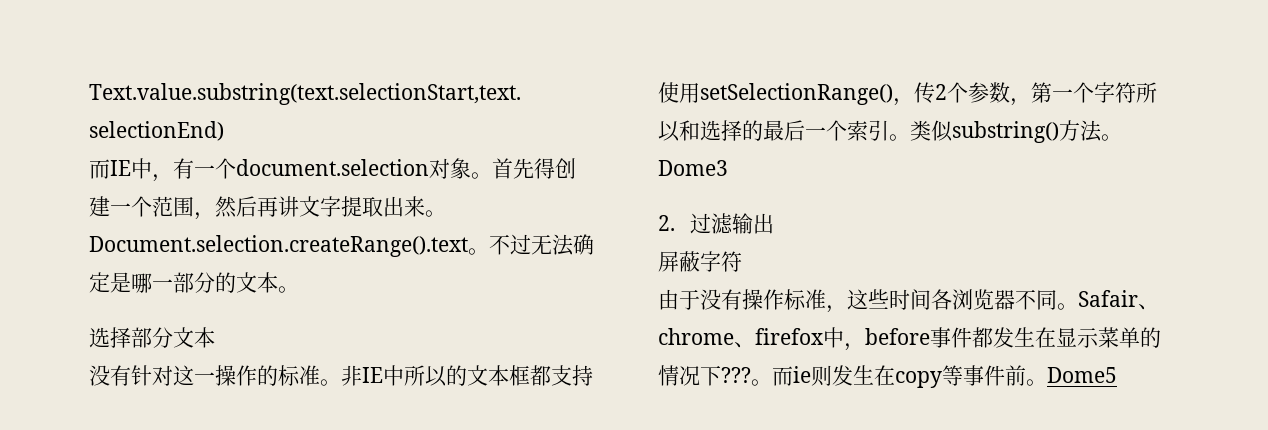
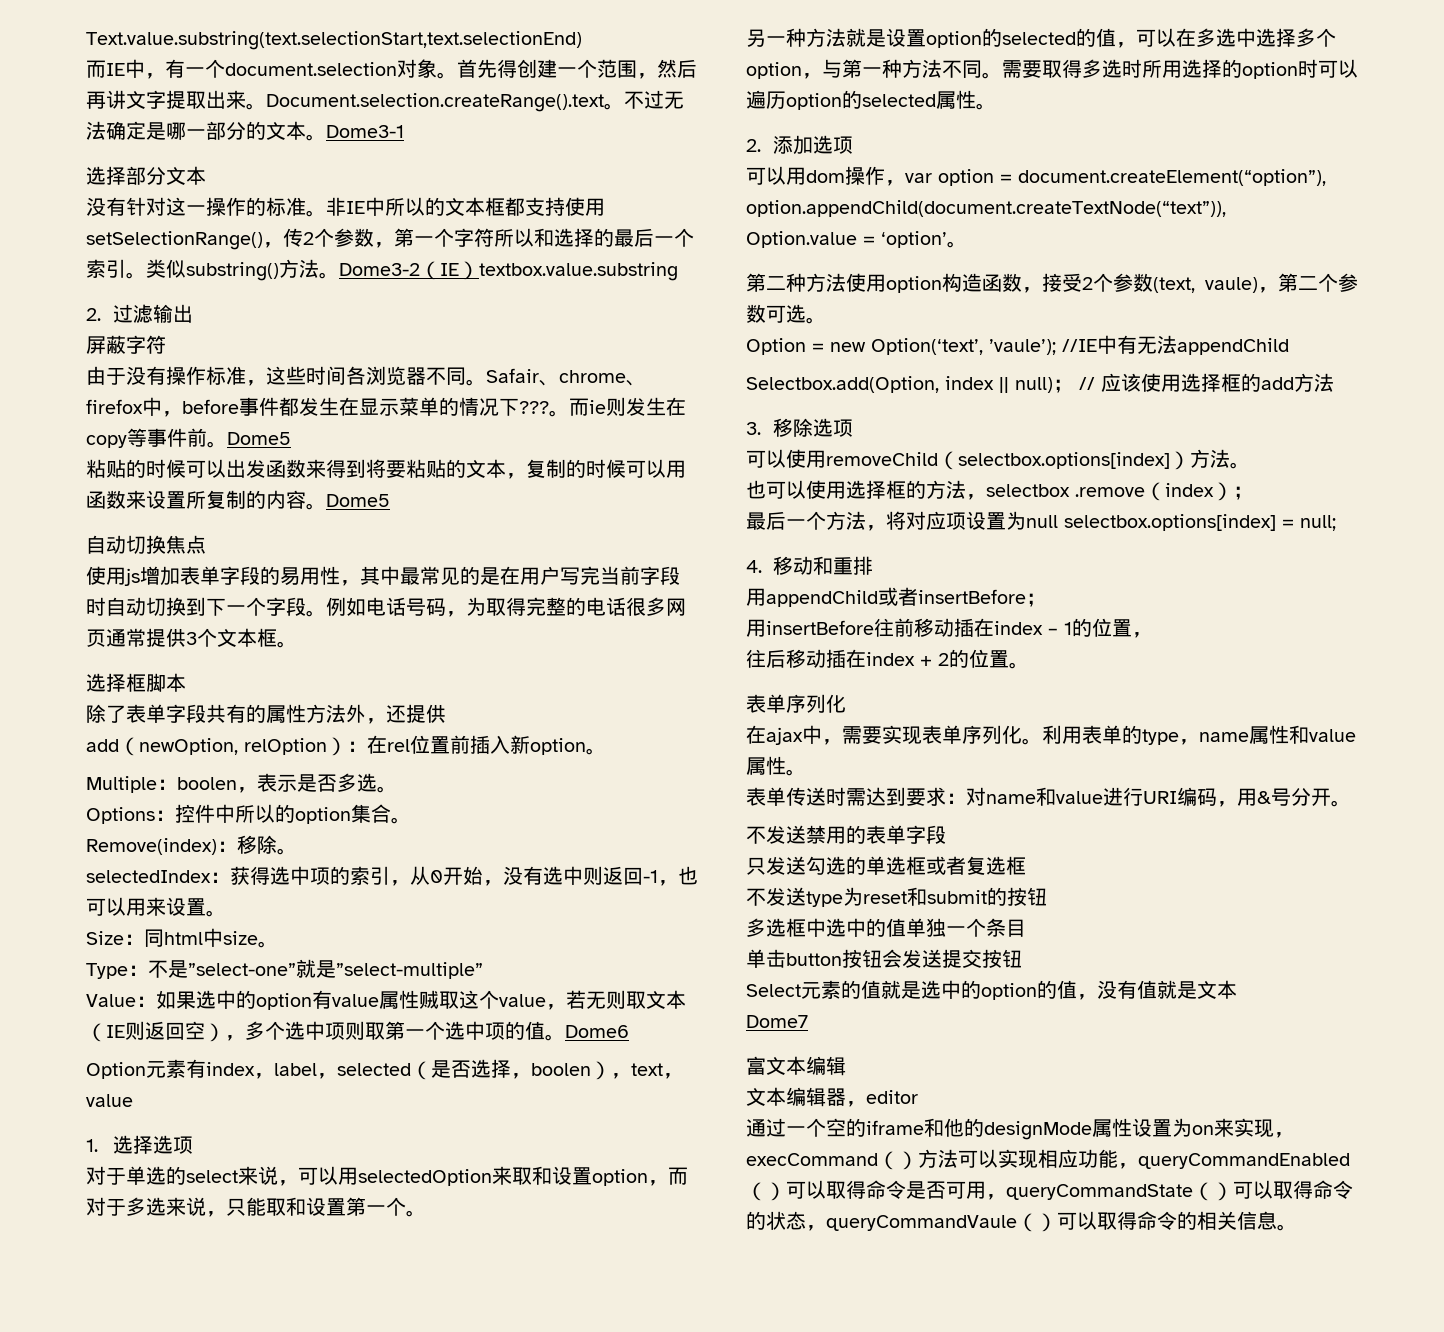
(299, 289) none -> [326,125,404,138] Dome3-1
[658,160,728,176] Dome3 -> [339,261,678,281] Dome3-2（IE）textbox.value.substring
(1117, 375) none -> [86,459,686,479] [86,490,390,510] [86,535,206,554] [86,566,680,586] [86,597,686,617] [86,628,297,648] [86,673,186,692] [86,704,446,724] [86,735,606,756] [86,773,397,793] [86,804,411,824] [86,835,297,855] [86,866,698,886] [86,897,226,917] [86,928,278,948] [86,959,483,979] [86,990,686,1010] [86,1021,629,1042] [86,1059,683,1080] [86,1094,133,1107] [86,1135,193,1154] [86,1166,688,1186] [86,1197,426,1217] [746,28,1336,48] [746,59,1358,79] [746,90,996,110] [746,135,853,155] [746,166,1326,186] [746,200,1226,217] [746,231,967,248] [746,273,1358,293] [746,304,826,324] [746,335,1289,355] [746,373,1334,393] [746,418,853,437] [746,449,1250,470] [746,480,1253,501] [746,511,1336,531] [746,556,873,575] [746,587,1046,607] [746,618,1152,638] [746,649,1029,669] [746,694,846,713] [746,725,1356,745] [746,756,806,776] [746,787,1351,807] [746,825,946,844] [746,856,1026,875] [746,887,1047,907] [746,918,1026,937] [746,949,1022,968] [746,980,1237,1000] [746,1015,808,1028] [746,1056,846,1076] [746,1087,918,1107] [746,1118,1294,1140] [746,1149,1350,1170] [746,1180,1353,1201] [746,1211,1297,1232] // 粘贴的时候可以出发函数来得到将要粘贴的文本，复制的时候可以用函数来设置所复制的内容。Dome5 // 自动切换焦点 // 使用js增加表单字段的易用性，其中最常见的是在用户写完当前字段时自动切换到下一个字段。例如电话号码，为取得完整的电话很多网页通常提供3个文本框。 // 选择框脚本 // 除了表单字段共有的属性方法外，还提供 // add（newOption, relOption）：在rel位置前插入新option。 // Multiple：boolen，表示是否多选。 // Options：控件中所以的option集合。 // Remove(index)：移除。 // selectedIndex：获得选中项的索引，从0开始，没有选中则返回-1，也可以用来设置。 // Size：同html中size。 // Type：不是”select-one”就是”select-multiple” // Value：如果选中的option有value属性贼取这个value，若无则取文本（IE则返回空），多个选中项则取第一个选中项的值。Dome6 // Option元素有index，label，selected（是否选择，boolen），text，value // 1.选择选项 // 对于单选的select来说，可以用selectedOption来取和设置option，而对于多选来说，只能取和设置第一个。 // 另一种方法就是设置option的selected的值，可以在多选中选择多个option，与第一种方法不同。需要取得多选时所用选择的option时可以遍历option的selected属性。 // 2.添加选项 // 可以用dom操作，var option = document.createElement(“option”), option.appendChild(document.createTextNode(“text”)), // Option.value = ‘option’。 // 第二种方法使用option构造函数，接受2个参数(text, vaule)，第二个参数可选。 // Option = new Option(‘text’, ’vaule’); //IE中有无法appendChild // Selectbox.add(Option, index || null)； // 应该使用选择框的add方法 // 3.移除选项 // 可以使用removeChild（selectbox.options[index]）方法。 // 也可以使用选择框的方法，selectbox .remove（index）； // 最后一个方法，将对应项设置为null selectbox.options[index] = null; // 4.移动和重排 // 用appendChild或者insertBefore； // 用insertBefore往前移动插在index – 1的位置， // 往后移动插在index + 2的位置。 // 表单序列化 // 在ajax中，需要实现表单序列化。利用表单的type，name属性和value属性。 // 表单传送时需达到要求：对name和value进行URI编码，用&号分开。 // 不发送禁用的表单字段 // 只发送勾选的单选框或者复选框 // 不发送type为reset和submit的按钮 // 多选框中选中的值单独一个条目 // 单击button按钮会发送提交按钮 // Select元素的值就是选中的option的值，没有值就是文本 // Dome7 // 富文本编辑 // 文本编辑器，editor // 通过一个空的iframe和他的designMode属性设置为on来实现，execCommand（）方法可以实现相应功能，queryCommandEnabled（）可以取得命令是否可用，queryCommandState（）可以取得命令的状态，queryCommandVaule（）可以取得命令的相关信息。

